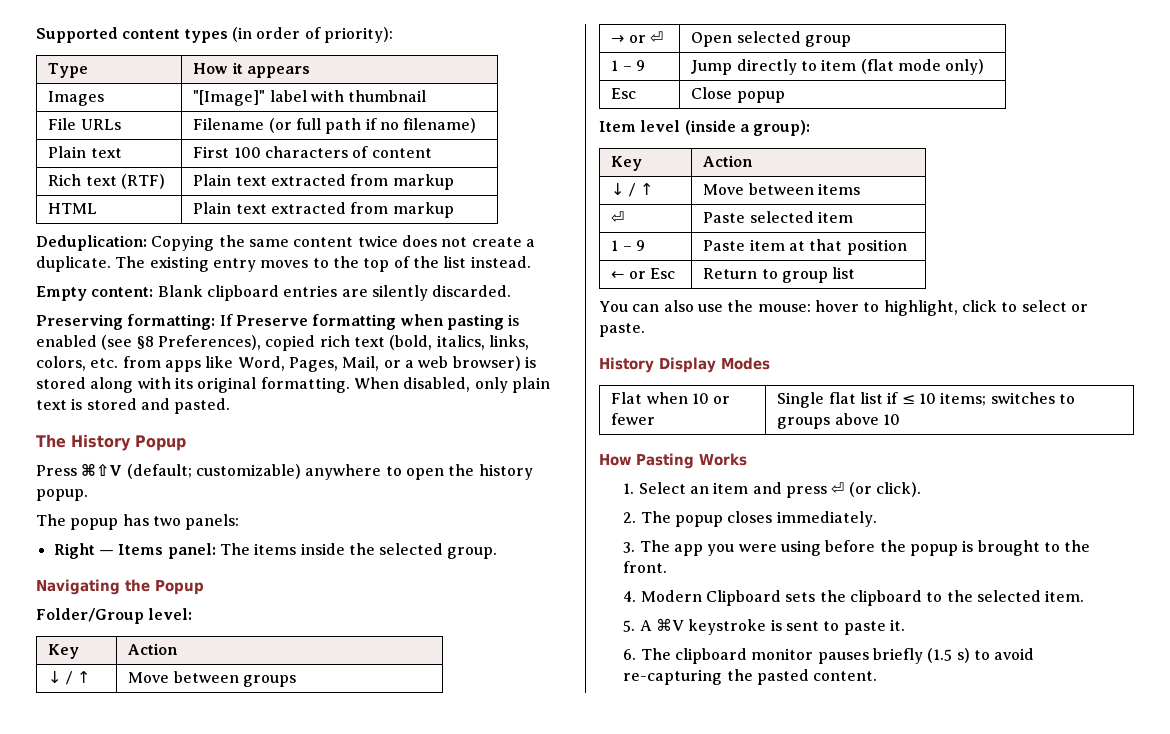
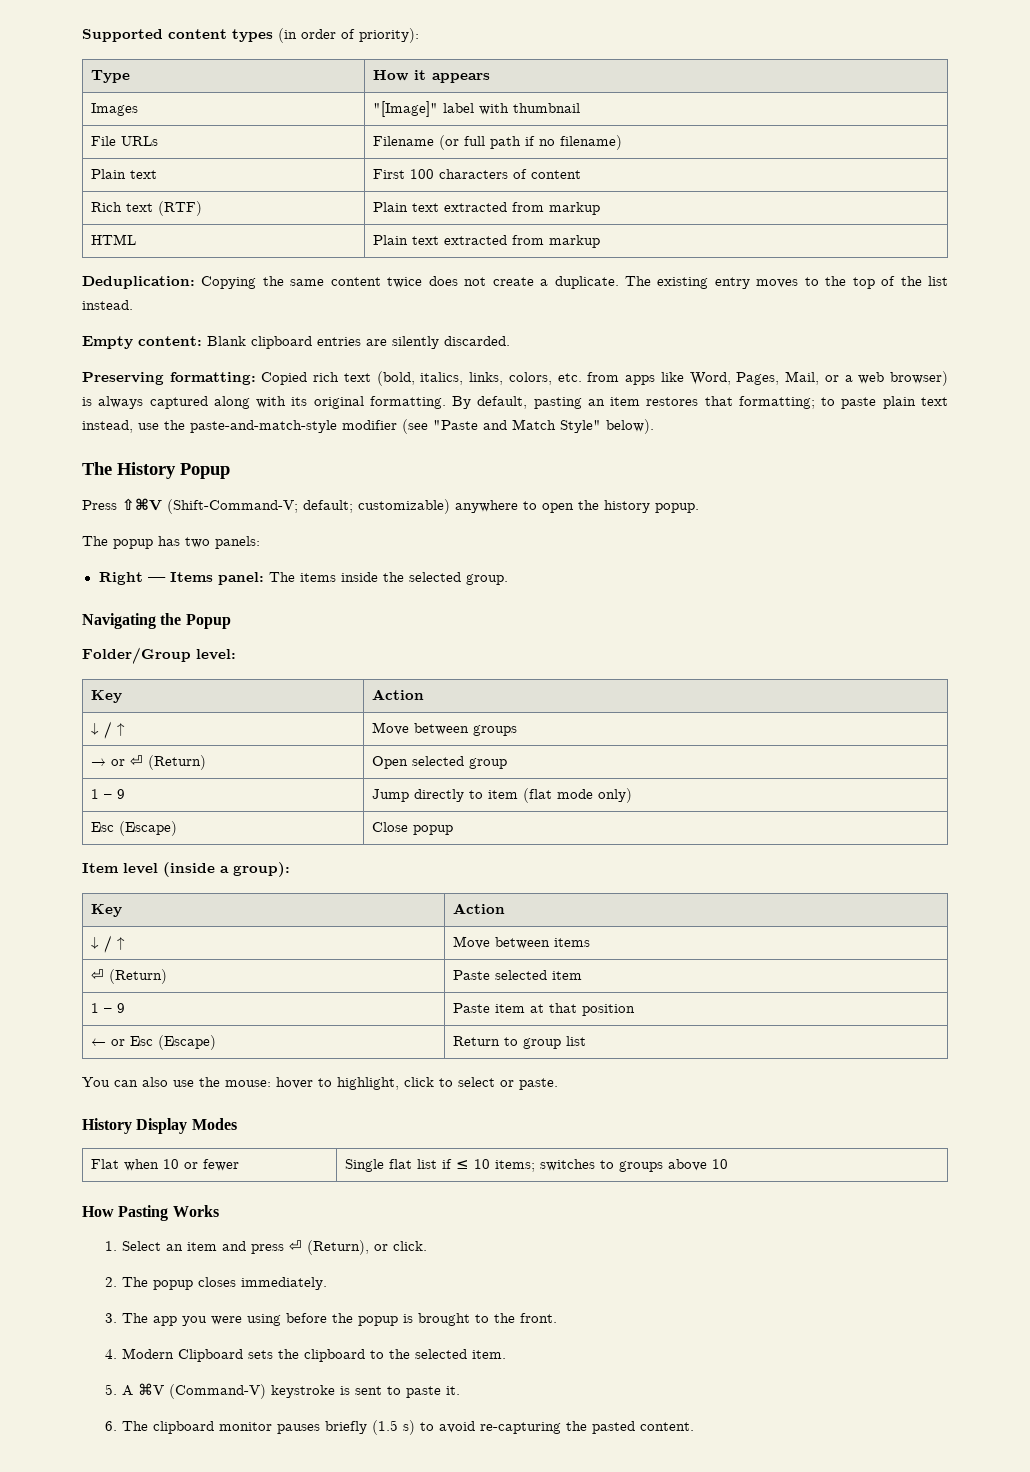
[219,314,520,330] [36,335,316,351] If Preserve formatting when pasting is enabled (see §8 Preferences), copied -> [261,372,308,385] Copied
[36,377,86,389] stored -> [98,396,208,409] always captured
[353,377,550,393] [36,398,231,414] When disabled, only plain text is stored and pasted. -> [452,396,949,409] [82,419,654,434] By default, pasting an item restores that formatting; to paste plain text instead, use the paste-and-match-style modifier (see "Paste and Match Style" below).
[81,463,192,479] ⌘⇧V (default; -> [122,498,353,514] ⇧⌘V (Shift-Command-V; default;
(664, 37) none -> [148,755,207,770] (Return)
(637, 93) none -> [119,821,178,836] (Escape)
(625, 217) none -> [109,969,168,984] (Return)
(676, 273) none -> [158,1035,217,1050] (Escape)
[848,482,922,497] (or click). -> [307,1240,428,1255] (Return), or click.
(685, 624) none -> [169,1384,267,1399] (Command-V)

